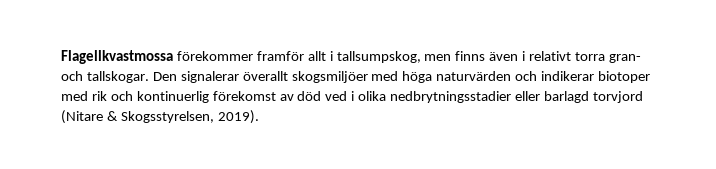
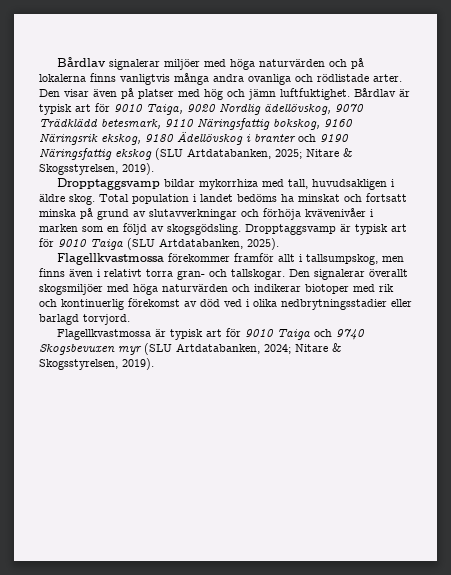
(61, 57) none -> [56,57,364,70] [39,73,402,85] [39,88,410,100] [39,103,364,115] [39,118,353,130] [39,132,349,145] [39,148,352,160] [39,163,154,175] [56,178,395,190] [39,193,407,205] [39,208,374,220] [39,223,407,235] [39,238,279,250] Bårdlav signalerar miljöer med höga naturvärden och på lokalerna finns vanligtvis många andra ovanliga och rödlistade arter. Den visar även på platser med hög och jämn luftfuktighet. Bårdlav är typisk art för 9010 Taiga, 9020 Nordlig ädellövskog, 9070 Trädklädd betesmark, 9110 Näringsfattig bokskog, 9160 Näringsrik ekskog, 9180 Ädellövskog i branter och 9190 Näringsfattig ekskog (SLU Artdatabanken, 2025; Nitare & Skogsstyrelsen, 2019). // Dropptaggsvamp bildar mykorrhiza med tall, huvudsakligen i äldre skog. Total population i landet bedöms ha minskat och fortsatt minska på grund av slutavverkningar och förhöja kvävenivåer i marken som en följd av skogsgödsling. Dropptaggsvamp är typisk art för 9010 Taiga (SLU Artdatabanken, 2025). //
[592,91,643,103] [61,110,103,124] torvjord (Nitare -> [83,314,130,325] [56,328,365,340] [39,343,328,355] torvjord. // Flagellkvastmossa är typisk art för 9010 Taiga och 9740 Skogsbevuxen myr (SLU Artdatabanken, 2024; Nitare

